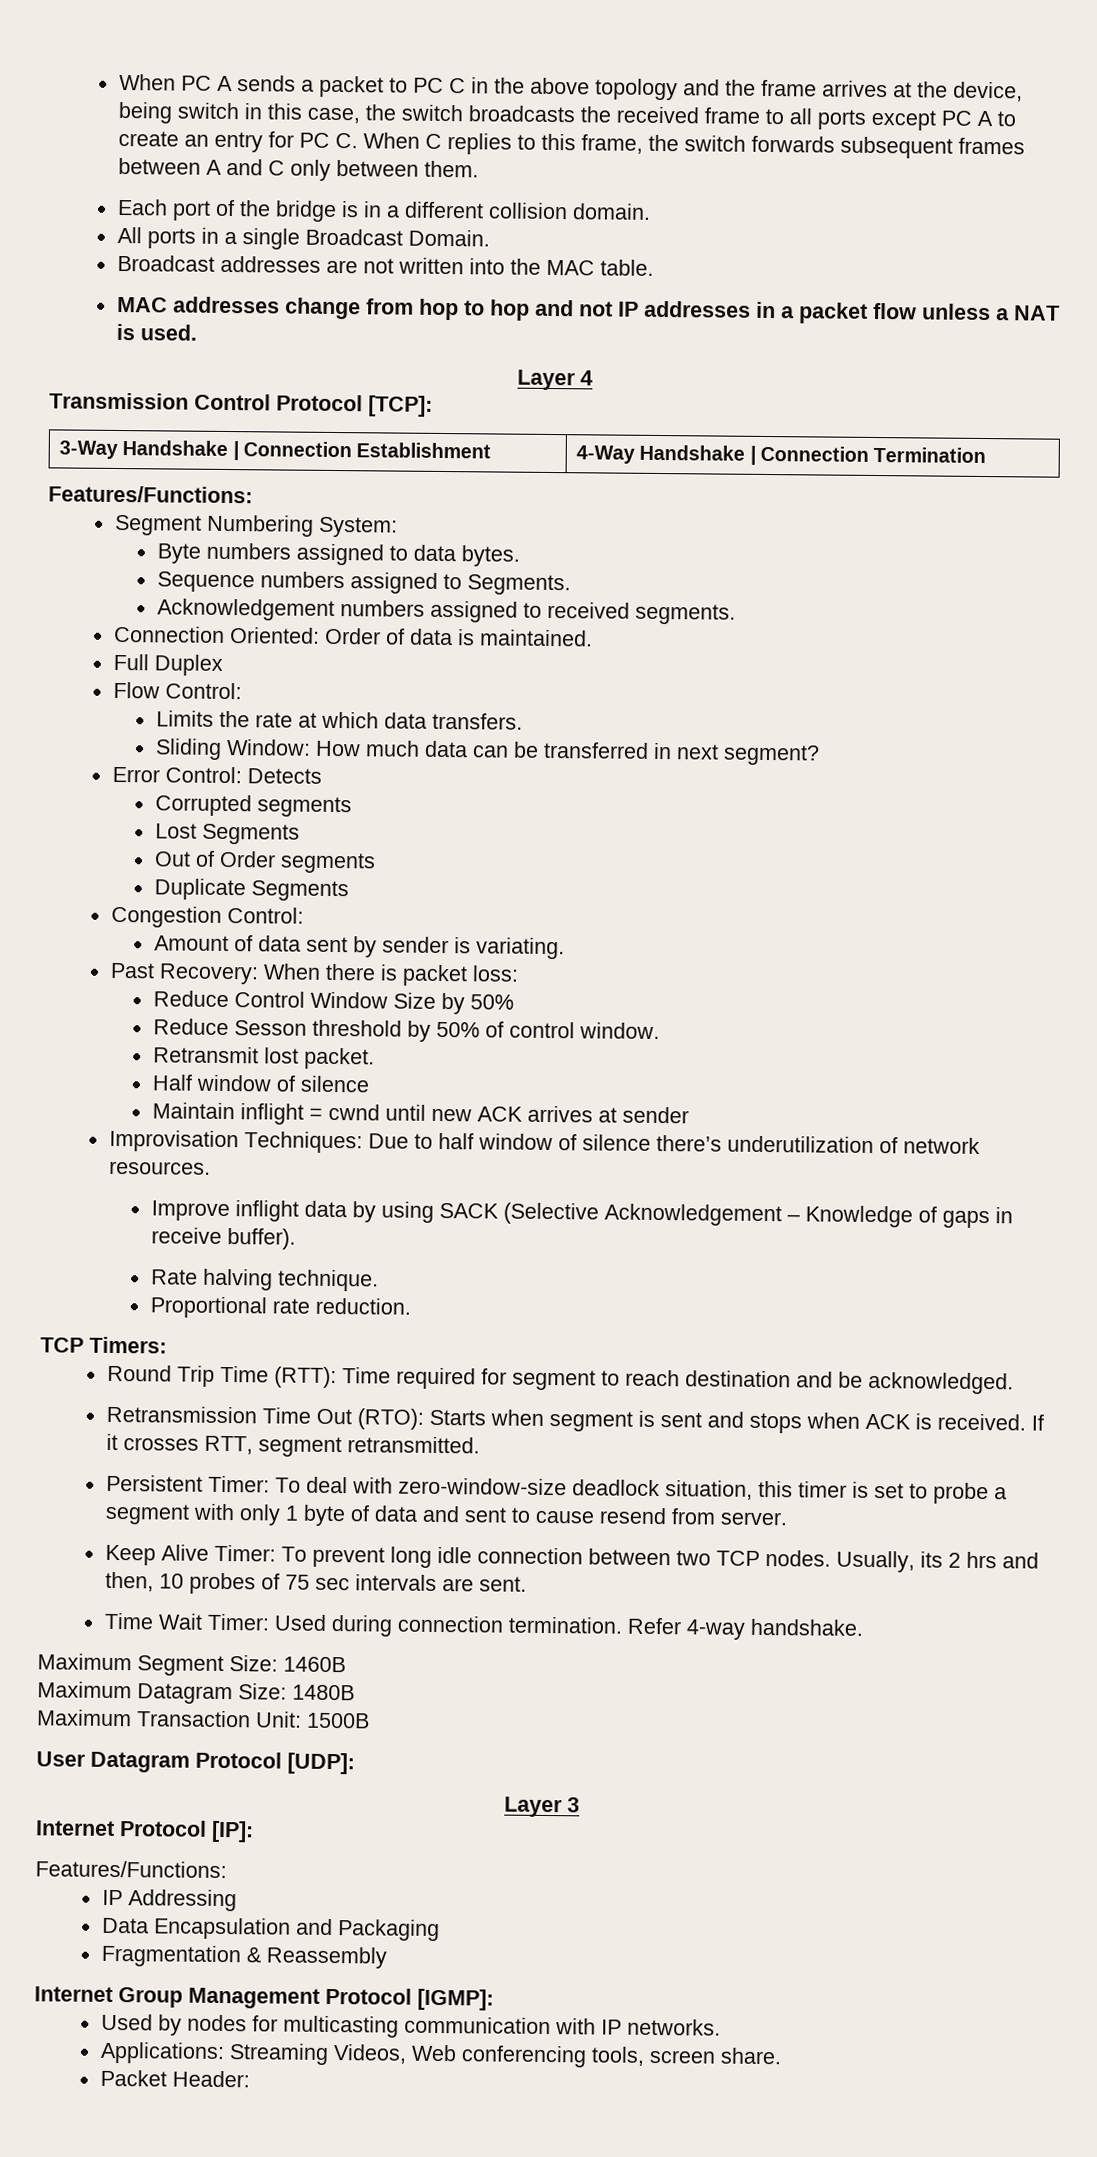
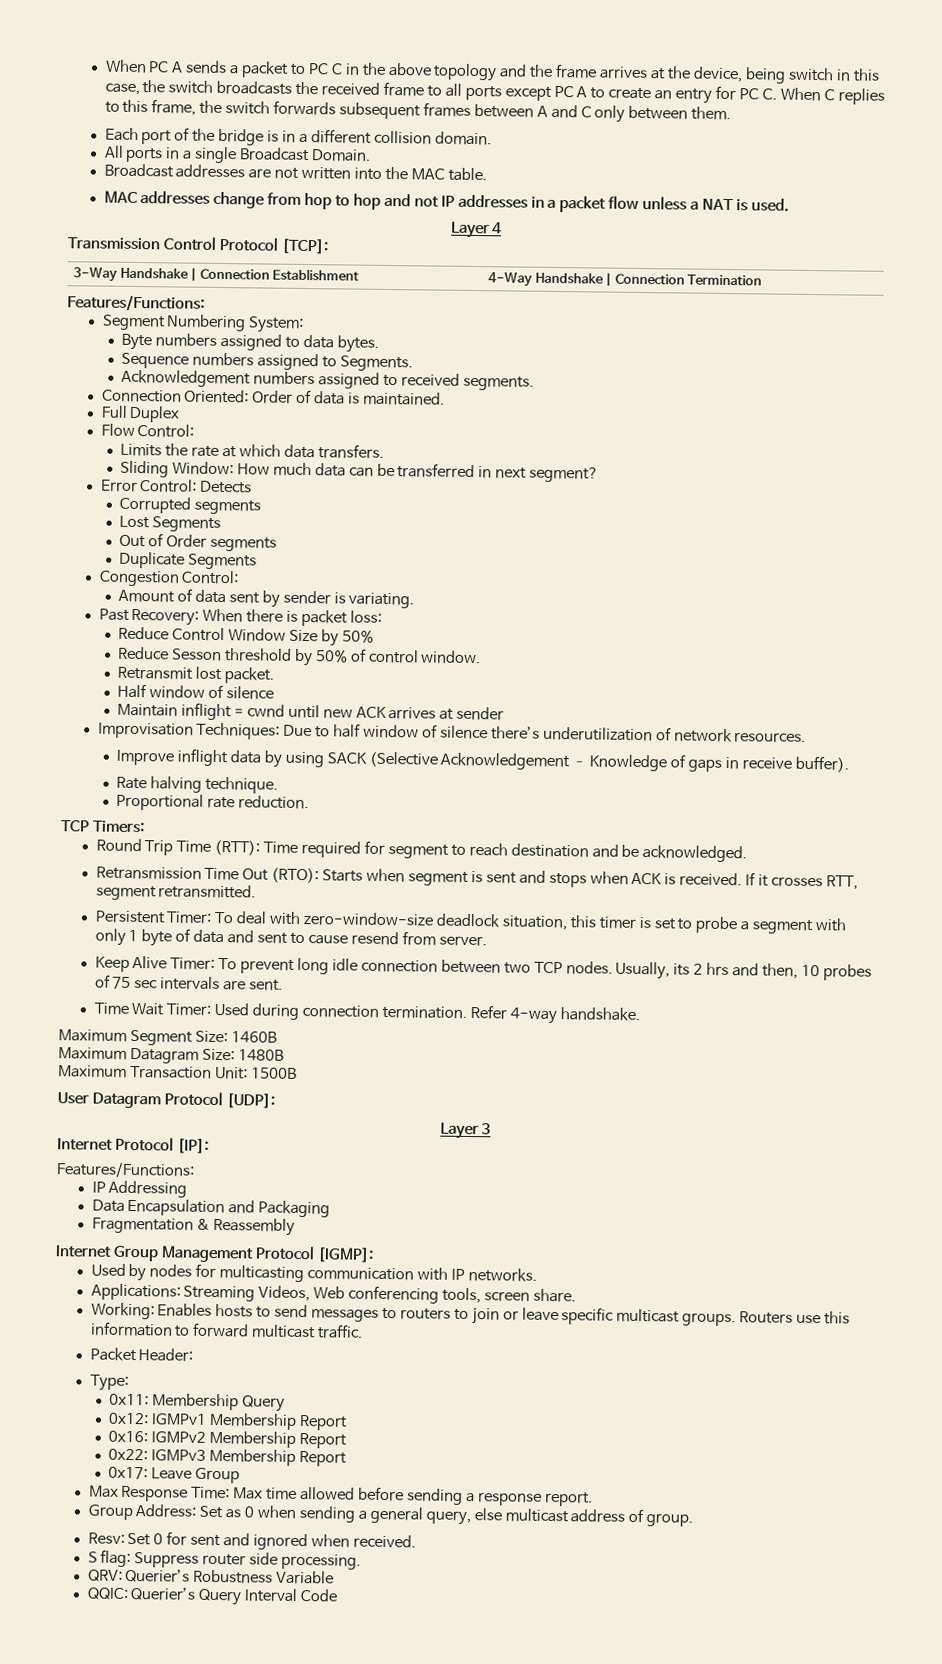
[99,2069,250,2088] Packet Header: -> [90,1302,851,1327] [89,1321,364,1339] [89,1347,194,1362] [89,1374,129,1391] [109,1393,285,1412] [108,1412,348,1431] [108,1430,347,1449] [108,1448,347,1467] [108,1466,240,1484] [88,1485,593,1507] [87,1504,694,1527] [87,1531,416,1551] [87,1549,362,1570] [87,1568,335,1585] [86,1587,339,1606] Working: Enables hosts to send messages to routers to join or leave specific multicast groups. Routers use this information to forward multicast traffic. // Packet Header: // Type: // 0x11: Membership Query // 0x12: IGMPv1 Membership Report // 0x16: IGMPv2 Membership Report // 0x22: IGMPv3 Membership Report // 0x17: Leave Group // Max Response Time: Max time allowed before sending a response report. // Group Address: Set as 0 when sending a general query, else multicast address of group. // Resv: Set 0 for sent and ignored when received. // S flag: Suppress router side processing. // QRV: Querier’s Robustness Variable // QQIC: Querier’s Query Interval Code

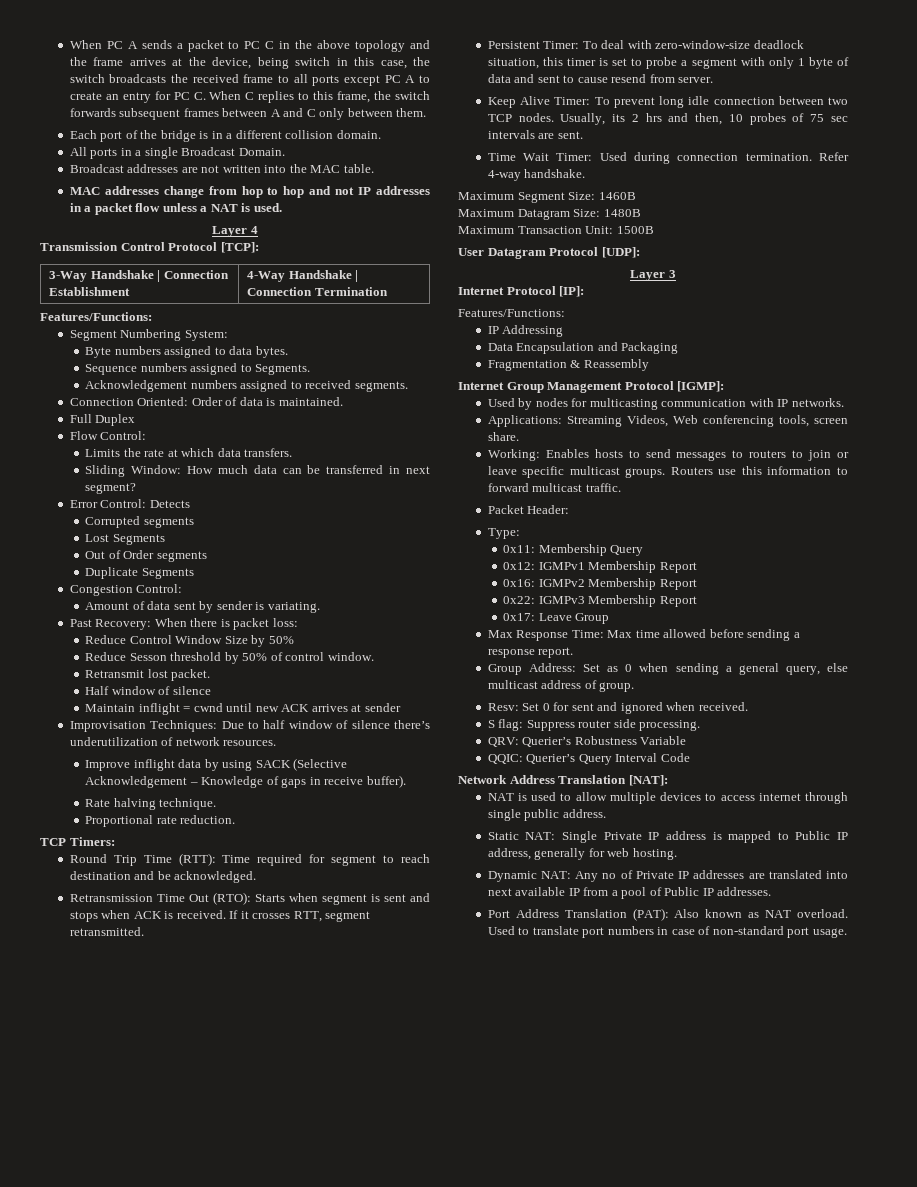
(339, 1595) none -> [458,775,668,786] [487,792,848,804] [487,809,606,821] [487,831,848,843] [487,848,677,860] [487,870,848,882] [487,887,772,899] [487,908,848,921] [487,926,847,938] // Network Address Translation [NAT]: // NAT is used to allow multiple devices to access internet through single public address. // Static NAT: Single Private IP address is mapped to Public IP address, generally for web hosting. // Dynamic NAT: Any no of Private IP addresses are translated into next available IP from a pool of Public IP addresses. // Port Address Translation (PAT): Also known as NAT overload. Used to translate port numbers in case of non-standard port usage.

